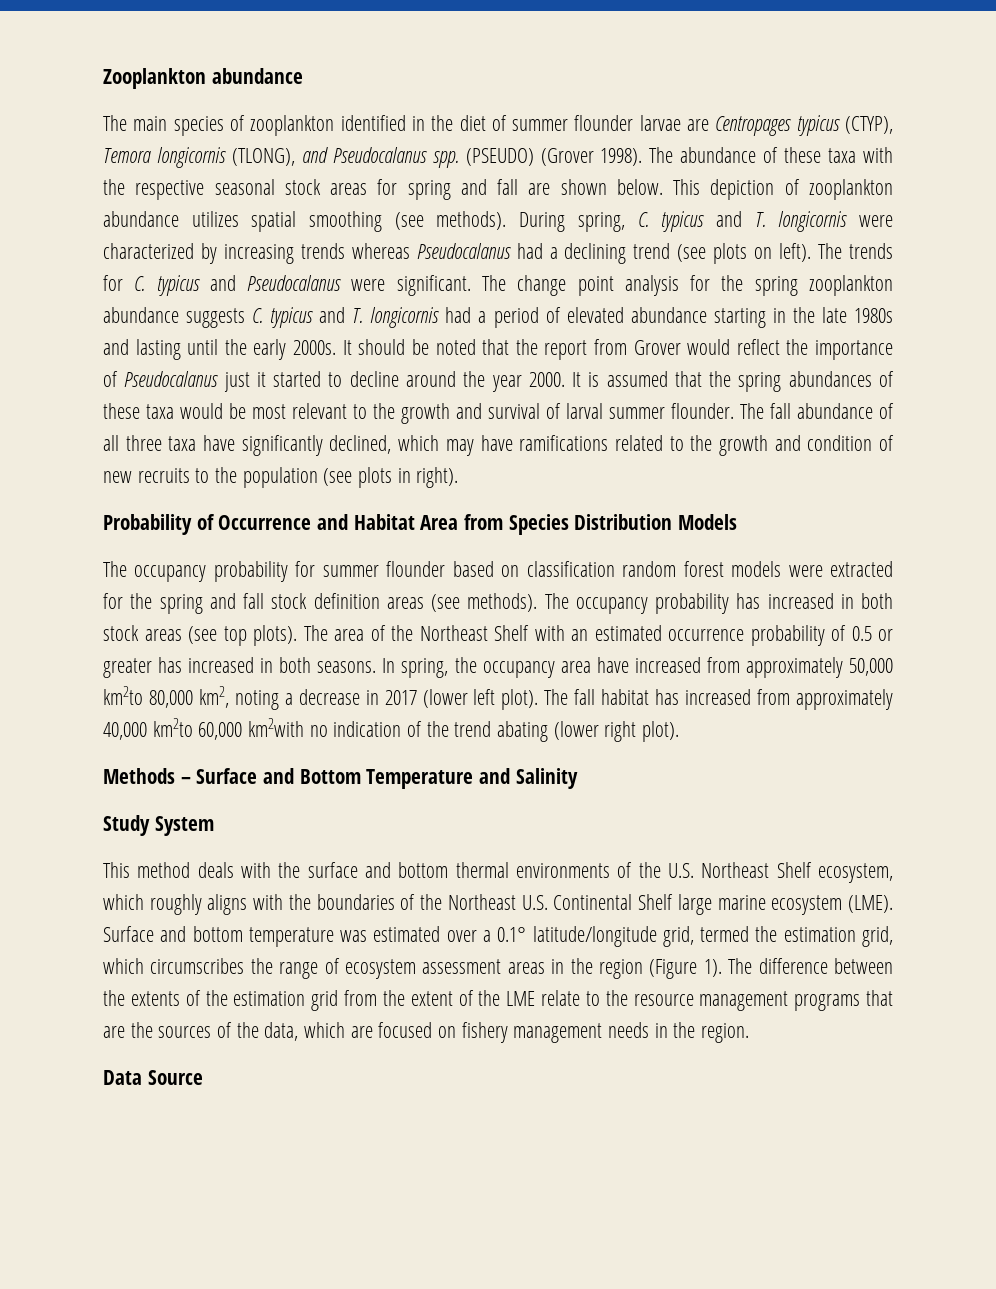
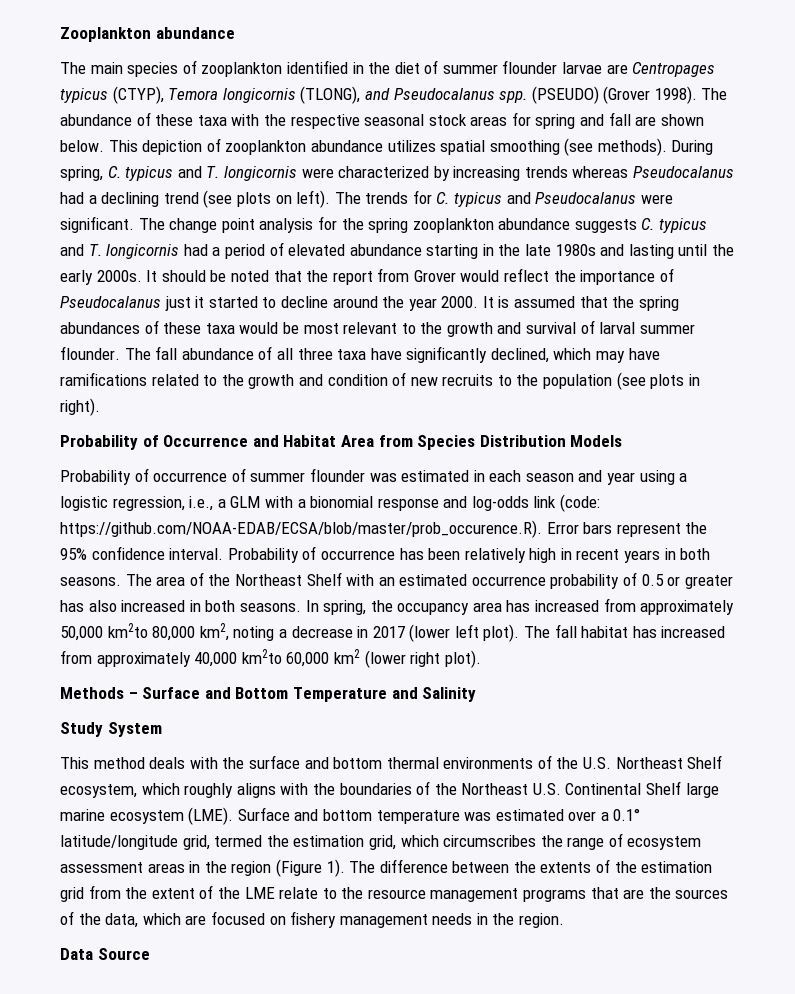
[103,561,893,582] [103,593,893,614] [103,625,297,646] The occupancy probability for summer flounder based on classification random forest models were extracted for the spring and fall stock definition areas (see methods). The occupancy probability has increased in both stock areas (see top plots). -> [60,468,688,485] [60,494,601,512] [60,520,708,538] [60,546,711,563] [60,577,121,586] Probability of occurrence of summer flounder was estimated in each season and year using a logistic regression, i.e., a GLM with a bionomial response and log-odds link (code: https://github.com/NOAA-EDAB/ECSA/blob/master/prob_occurence.R). Error bars represent the 95% confidence interval. Probability of occurrence has been relatively high in recent years in both seasons.
(183, 665) none -> [88,600,117,612] also
[596,657,629,673] have -> [506,600,531,612] has
[248,718,549,742] km2with no indication of the trend abating -> [333,649,360,664] km2

